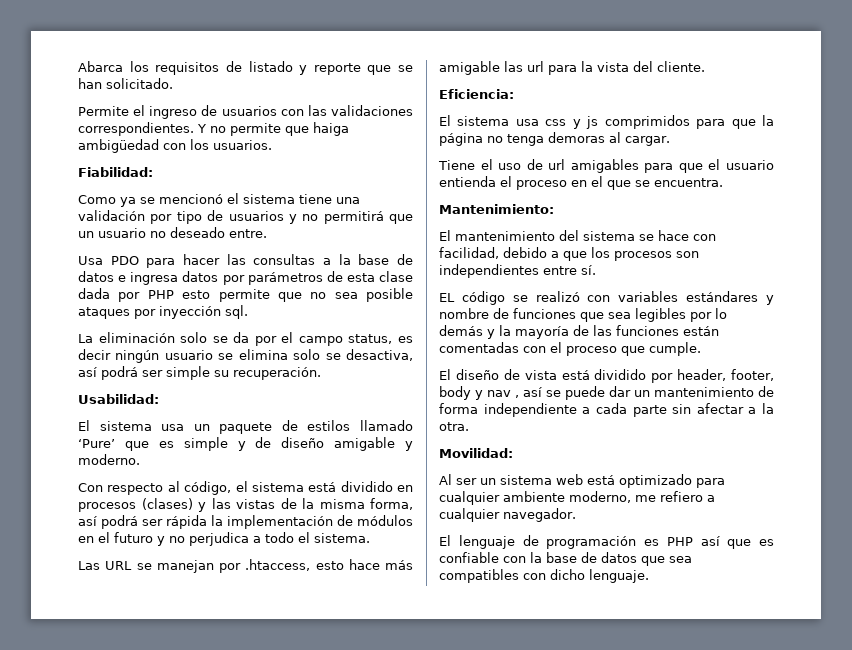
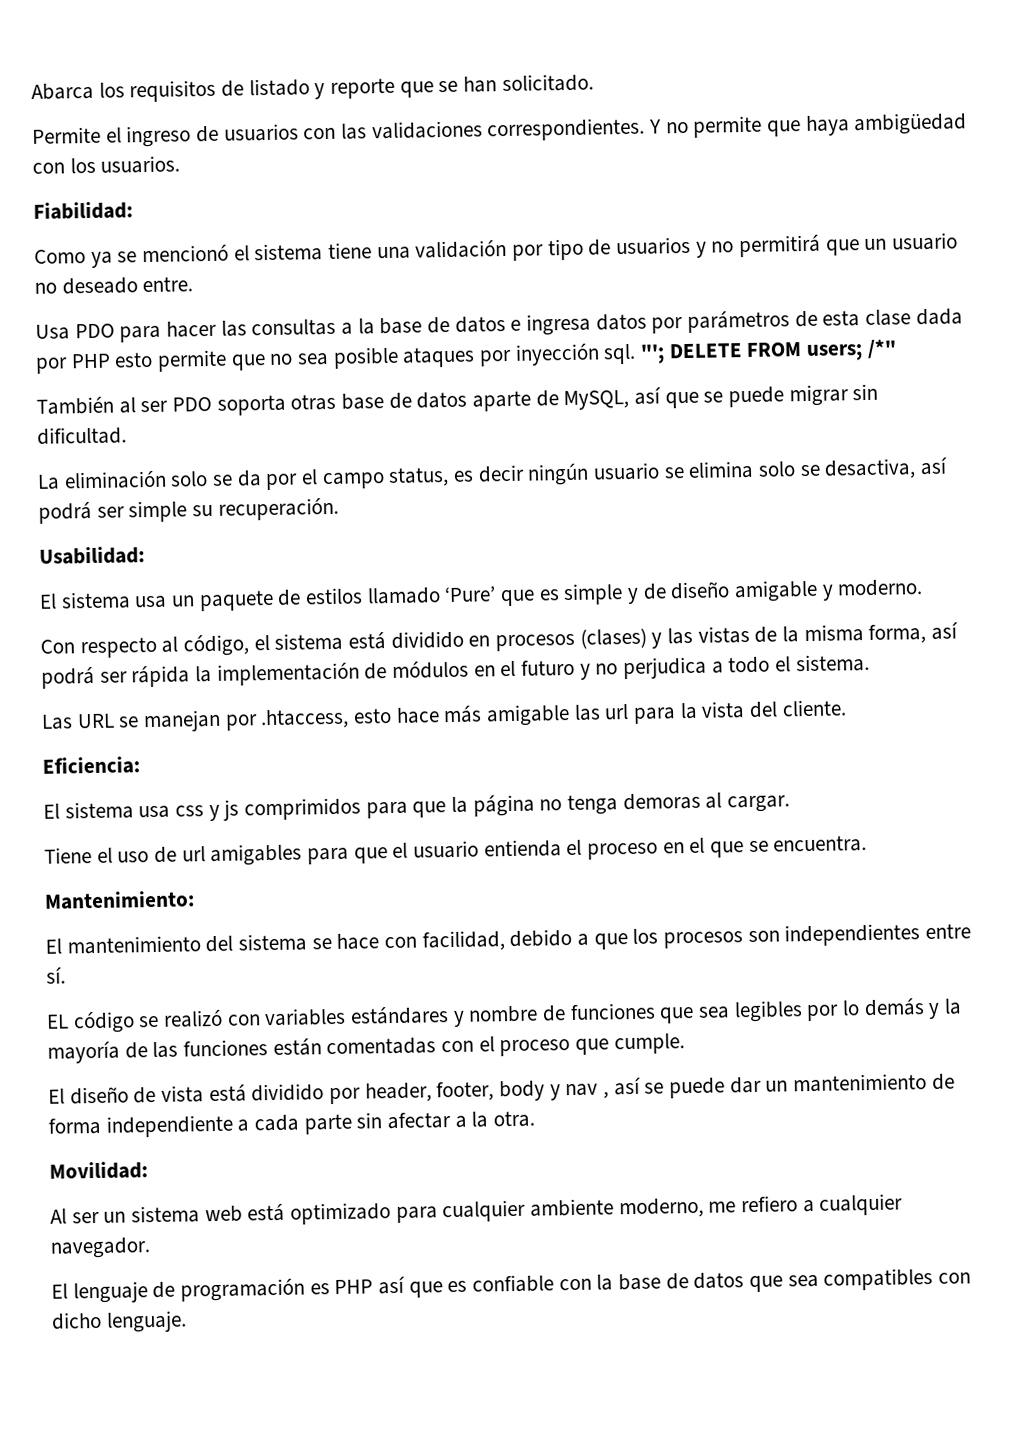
[313,122,349,136] haiga -> [804,115,850,136] haya
(248, 312) none -> [640,339,897,364] [36,383,879,416] [37,426,127,445] "'; DELETE FROM users; /*" // También al ser PDO soporta otras base de datos aparte de MySQL, así que se puede migrar sin dificultad.

